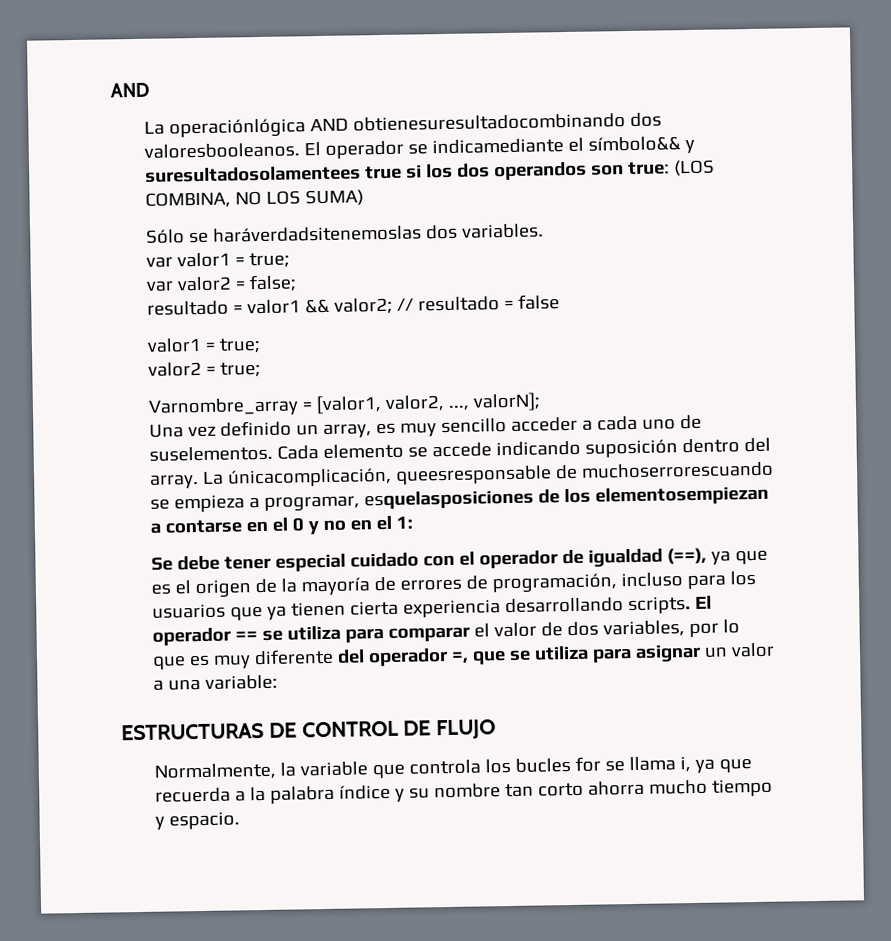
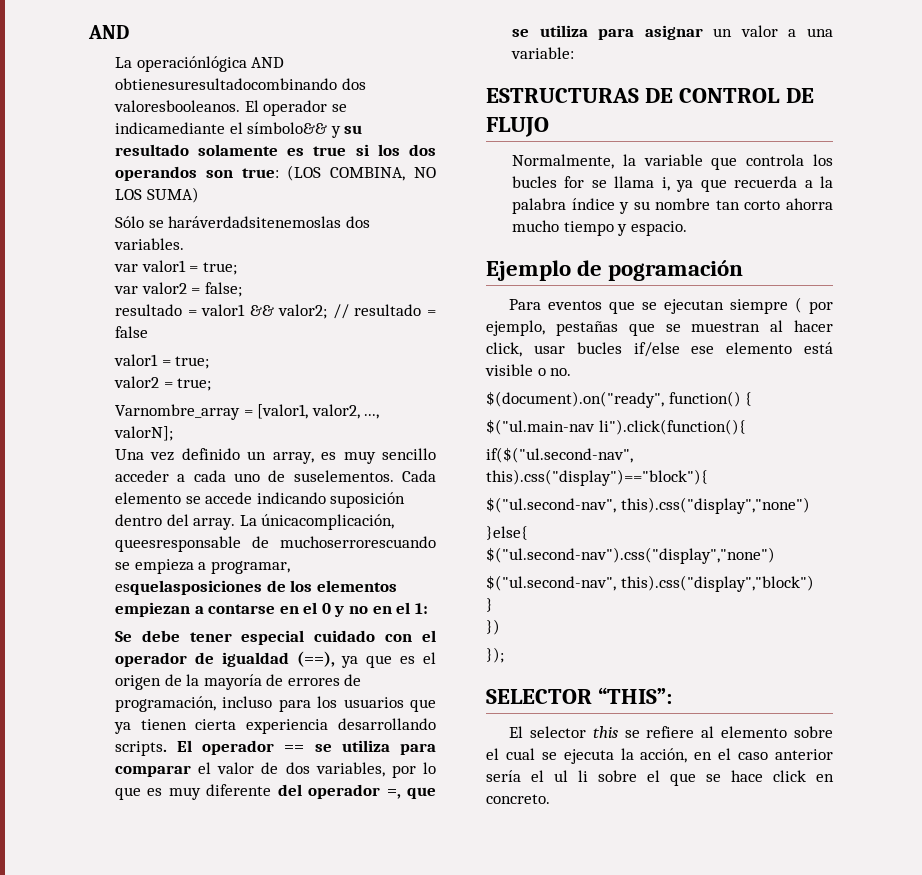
[145,165,362,183] suresultadosolamentees -> [344,125,363,134] [114,144,305,156] su resultado solamente es
[595,485,770,506] elementosempiezan -> [316,580,397,592] [114,602,190,617] elementos empiezan
(241, 820) none -> [486,260,744,281] [508,297,833,314] [486,320,833,336] [486,342,833,357] [485,364,572,376] [486,391,753,408] [486,419,746,435] [486,447,633,463] [486,469,708,486] [486,497,810,514] [486,526,528,540] [486,547,775,564] [486,575,814,592] [486,598,493,612] [486,619,500,635] [486,647,504,663] [486,687,673,704] [508,726,833,738] [486,748,833,764] [486,770,834,786] [486,794,550,804] // Ejemplo de pogramación // Para eventos que se ejecutan siempre ( por ejemplo, pestañas que se muestran al hacer click, usar bucles if/else ese elemento está visible o no. // $(document).on("ready", function() { // $("ul.main-nav li").click(function(){ // if($("ul.second-nav", this).css("display")=="block"){ // $("ul.second-nav", this).css("display","none") // }else{ // $("ul.second-nav").css("display","none") // $("ul.second-nav", this).css("display","block") // } // }) // }); // SELECTOR “THIS”: // El selector this se refiere al elemento sobre el cual se ejecuta la acción, en el caso anterior sería el ul li sobre el que se hace click en concreto.

